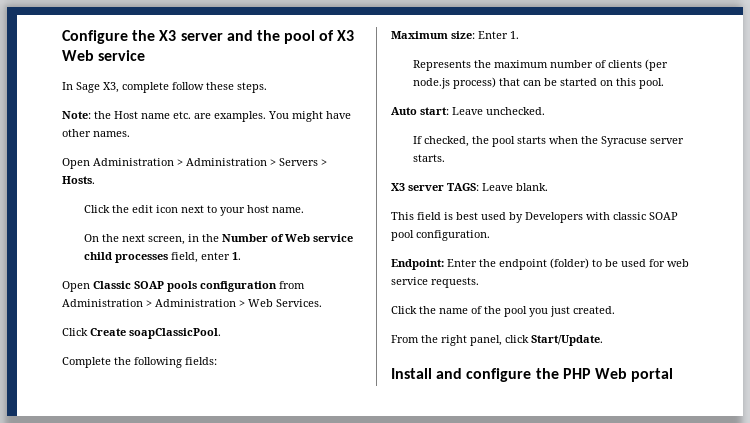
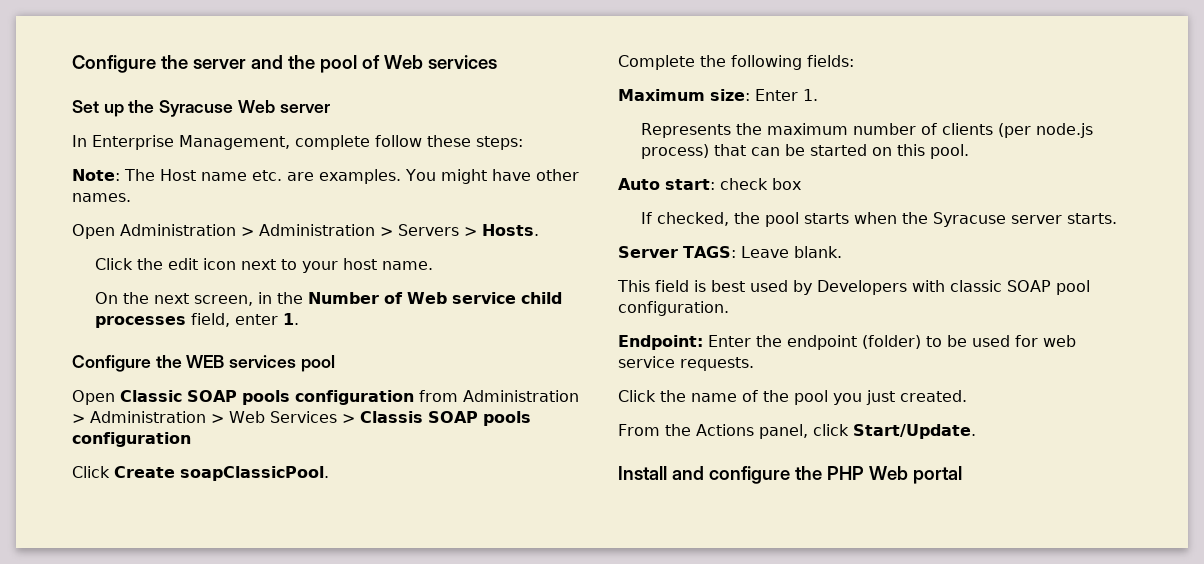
[62,30,177,44] Configure the X3 -> [72,55,188,73] Configure the
[337,30,355,41] [62,50,146,61] X3 Web service -> [383,55,497,69] [72,100,330,117] Web services // Set up the Syracuse Web server
[76,82,119,93] Sage X3, -> [92,135,290,150] Enterprise Management,
[237,82,267,93] steps. -> [476,136,523,150] steps:
[94,111,111,119] the -> [124,169,155,181] The
(241, 256) none -> [72,355,335,372] // Configure the WEB services pool
[276,299,322,307] Services. -> [269,411,531,426] [72,432,191,447] Services > Classis SOAP pools configuration
[452,107,545,115] Leave unchecked. -> [720,178,801,190] check box
[391,183,444,191] X3 server -> [618,246,678,258] Server
[441,335,467,346] right -> [695,424,754,436] Actions

